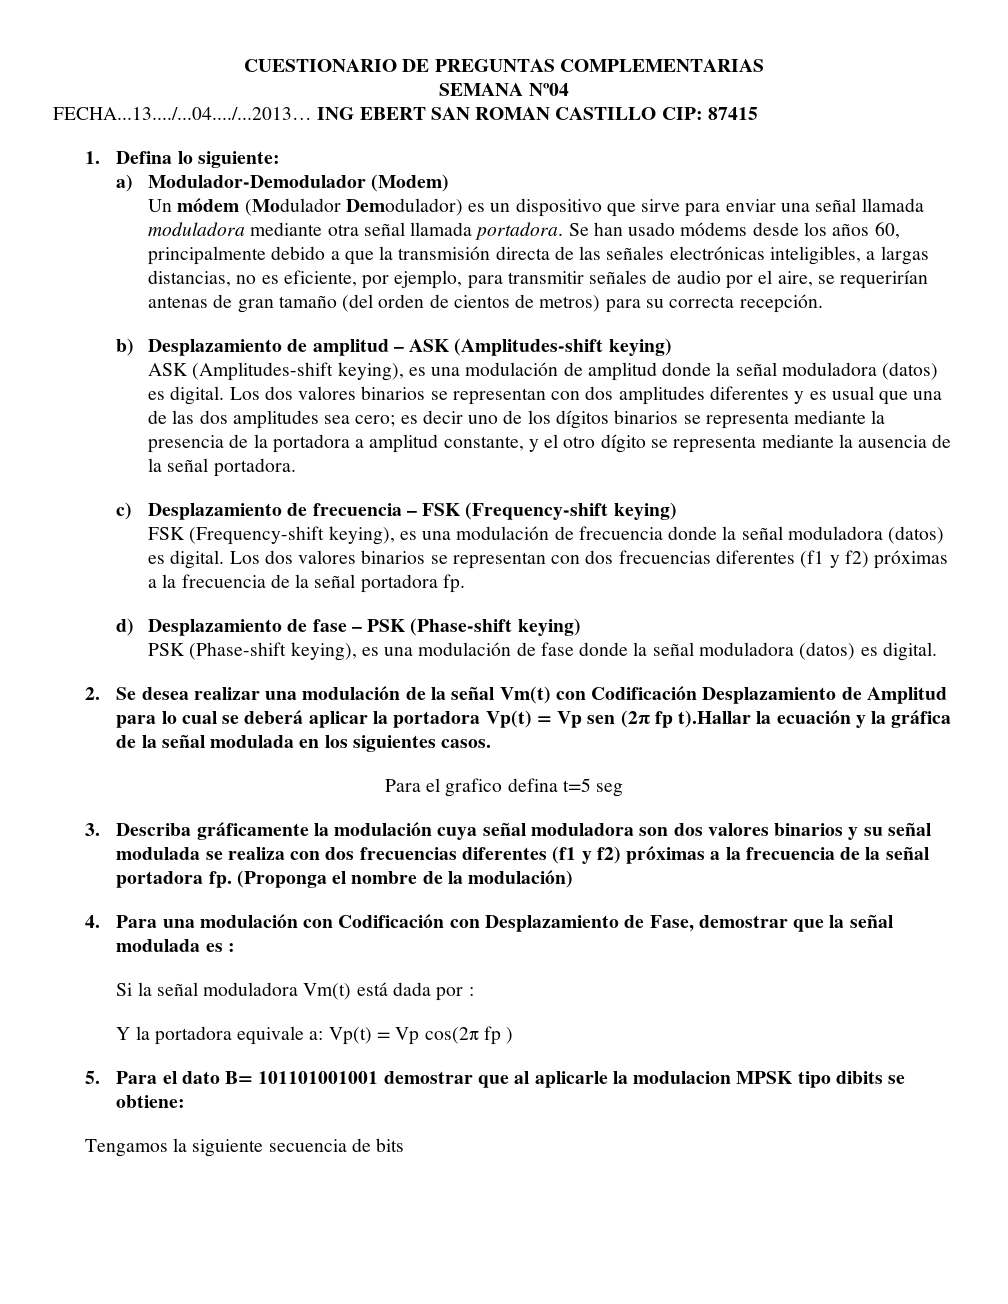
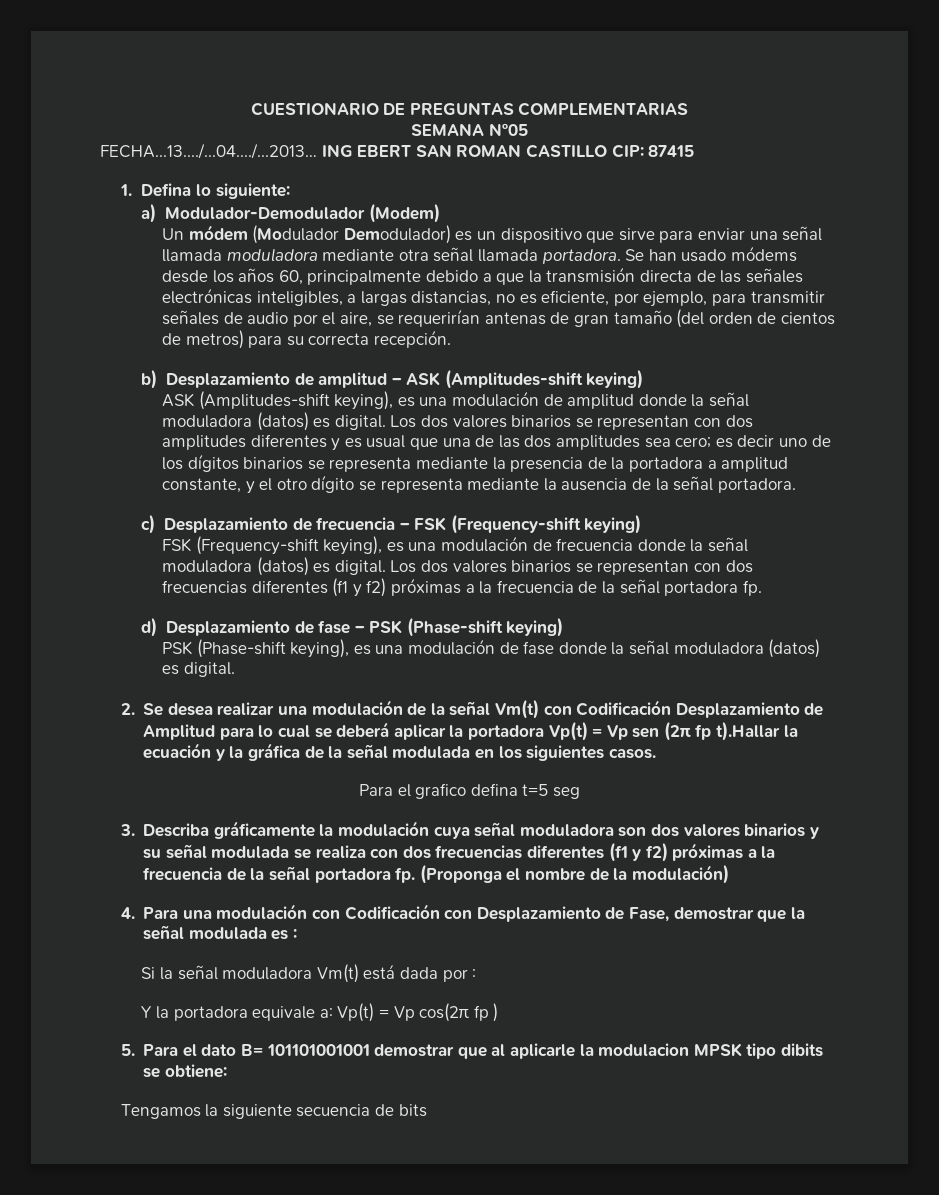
[528,83,569,96] Nº04 -> [488,123,528,136] Nº05

